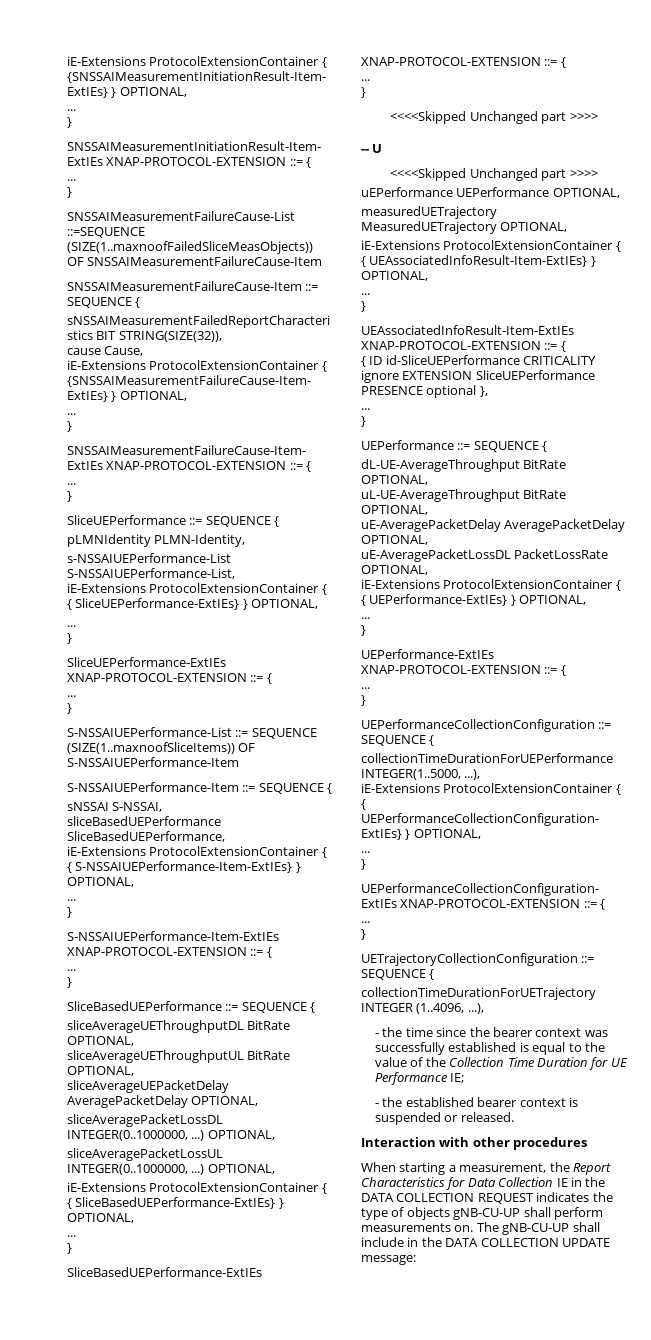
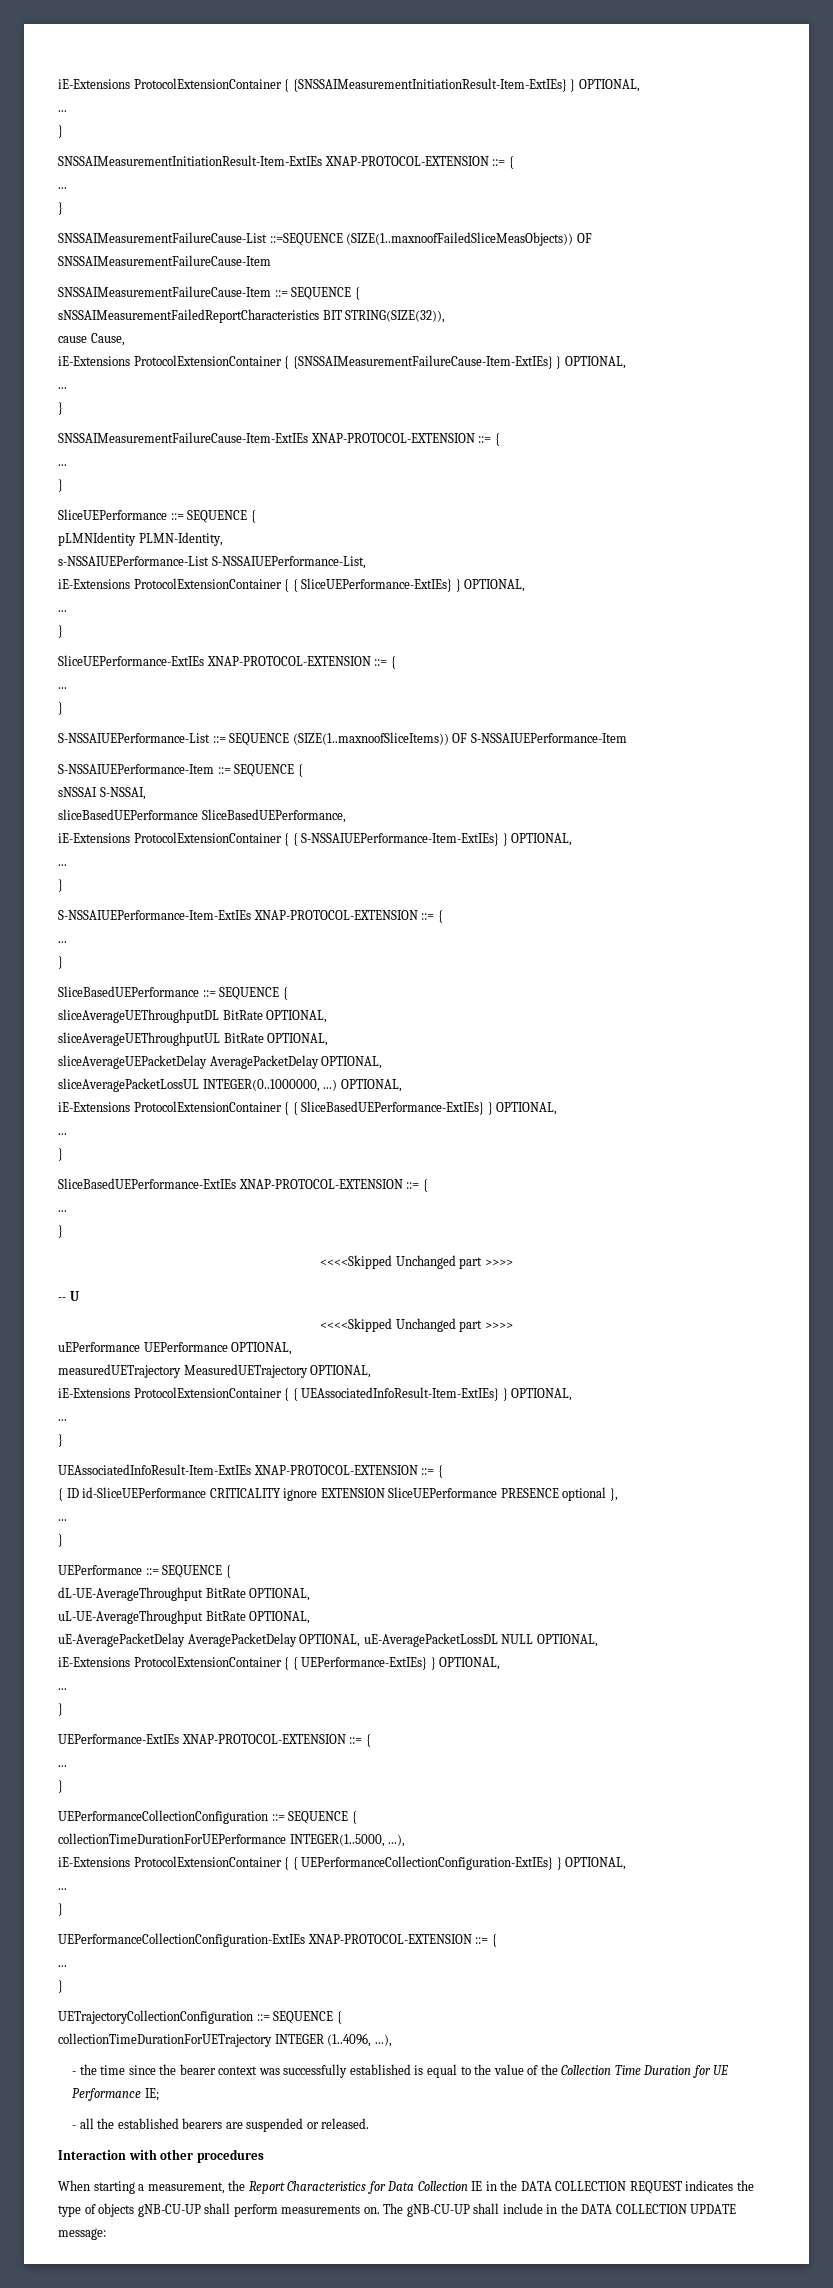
[67,1114,223,1127] [67,1130,275,1141] // sliceAveragePacketLossDL INTEGER(0..1000000, ...) OPTIONAL, -> (383, 1062) none
[361,549,609,562] // uE-AveragePacketLossDL PacketLossRate -> [363,1633,534,1647] uE-AveragePacketLossDL NULL
(380, 1105) none -> [79,2118,94,2129] all
[477,1097,578,1107] bearer context is -> [182,2118,243,2129] bearers are

